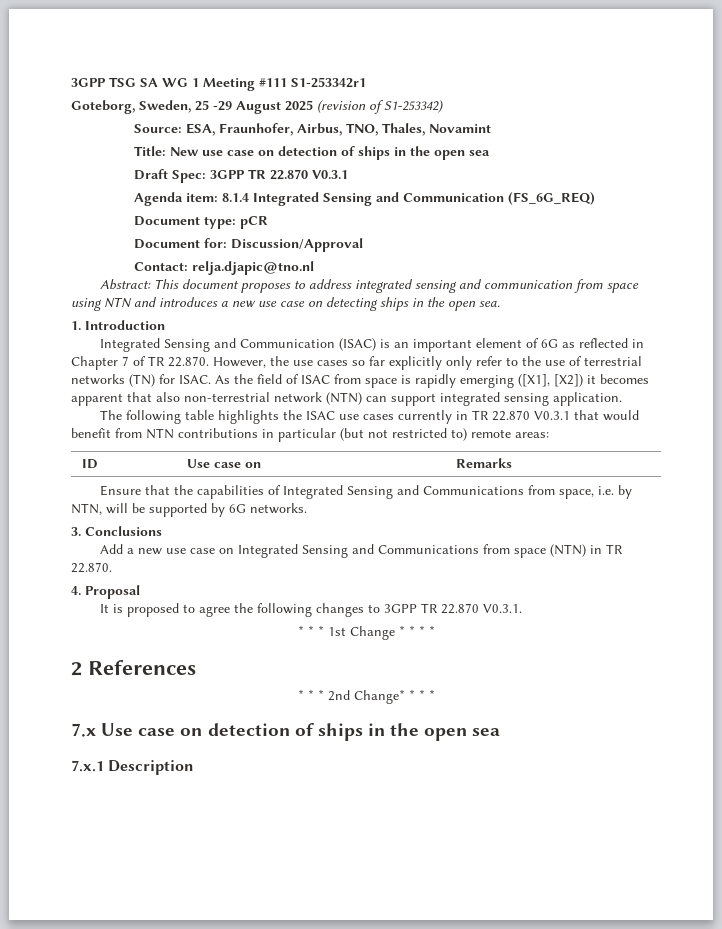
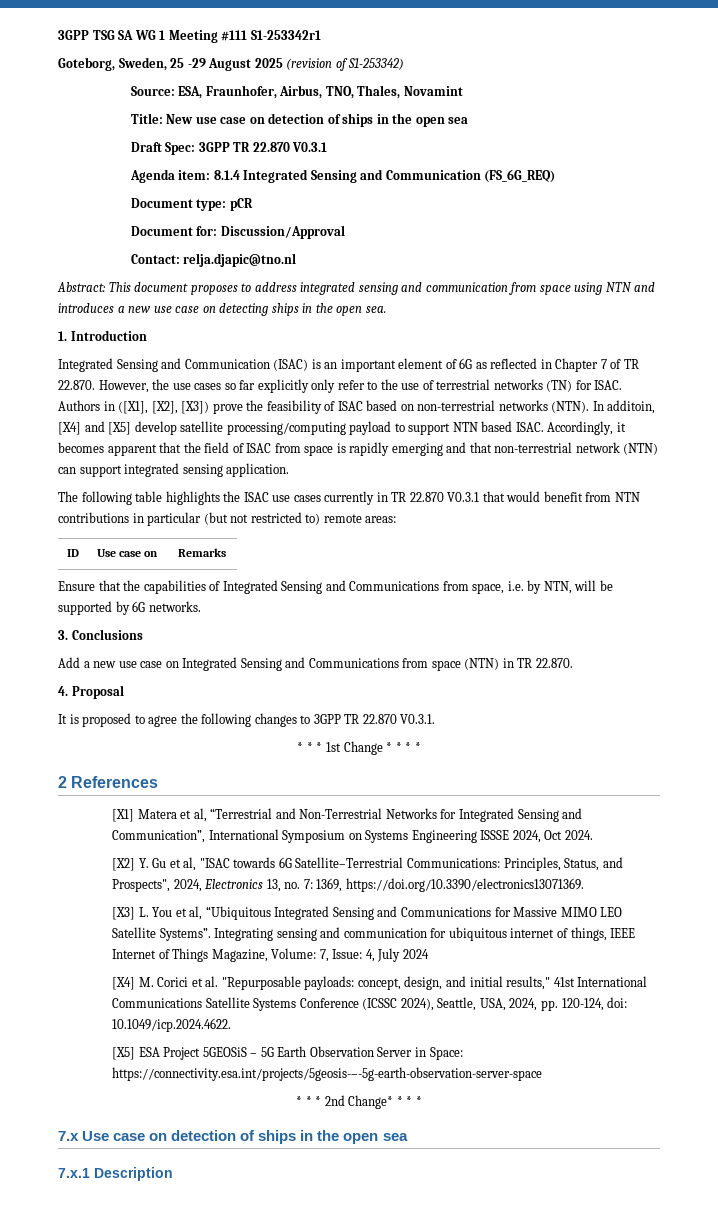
[215,375,230,384] As -> [58,400,656,414] [58,421,626,435] [58,442,182,456] Authors in ([X1], [X2], [X3]) prove the feasibility of ISAC based on non-terrestrial networks (NTN). In additoin, [X4] and [X5] develop satellite processing/computing payload to support NTN based ISAC. Accordingly, it becomes apparent that
[518,374,649,387] [71,392,180,406] ([X1], [X2]) it becomes apparent that also -> [446,442,492,453] and that
(196, 667) none -> [112,808,583,822] [112,829,593,843] [112,857,623,871] [112,878,584,892] [112,906,623,920] [112,927,636,941] [112,948,429,962] [112,976,648,990] [112,997,628,1011] [112,1018,232,1032] [112,1046,463,1060] [112,1067,543,1081] // [X1] Matera et al, “Terrestrial and Non-Terrestrial Networks for Integrated Sensing and Communication”, International Symposium on Systems Engineering ISSSE 2024, Oct 2024. // [X2] Y. Gu et al, "ISAC towards 6G Satellite–Terrestrial Communications: Principles, Status, and Prospects", 2024, Electronics 13, no. 7: 1369, https://doi.org/10.3390/electronics13071369. // [X3] L. You et al, “Ubiquitous Integrated Sensing and Communications for Massive MIMO LEO Satellite Systems”. Integrating sensing and communication for ubiquitous internet of things, IEEE Internet of Things Magazine, Volume: 7, Issue: 4, July 2024 // [X4] M. Corici et al. "Repurposable payloads: concept, design, and initial results," 41st International Communications Satellite Systems Conference (ICSSC 2024), Seattle, USA, 2024, pp. 120-124, doi: 10.1049/icp.2024.4622. // [X5] ESA Project 5GEOSiS – 5G Earth Observation Server in Space: https://connectivity.esa.int/projects/5geosis-–-5g-earth-observation-server-space

